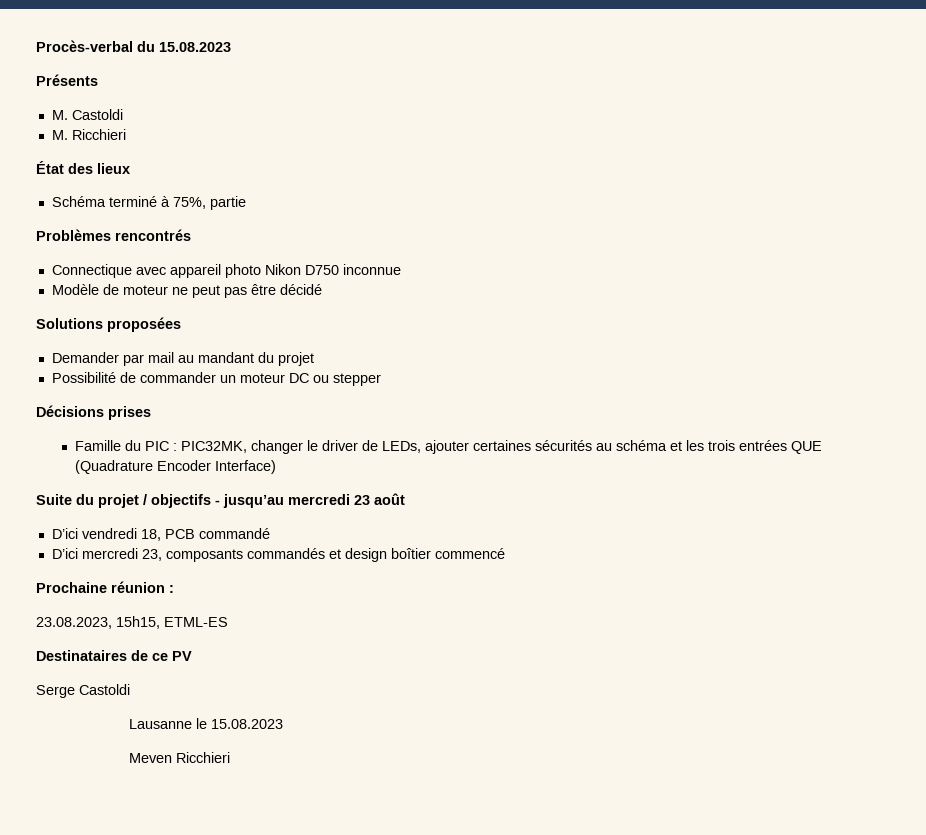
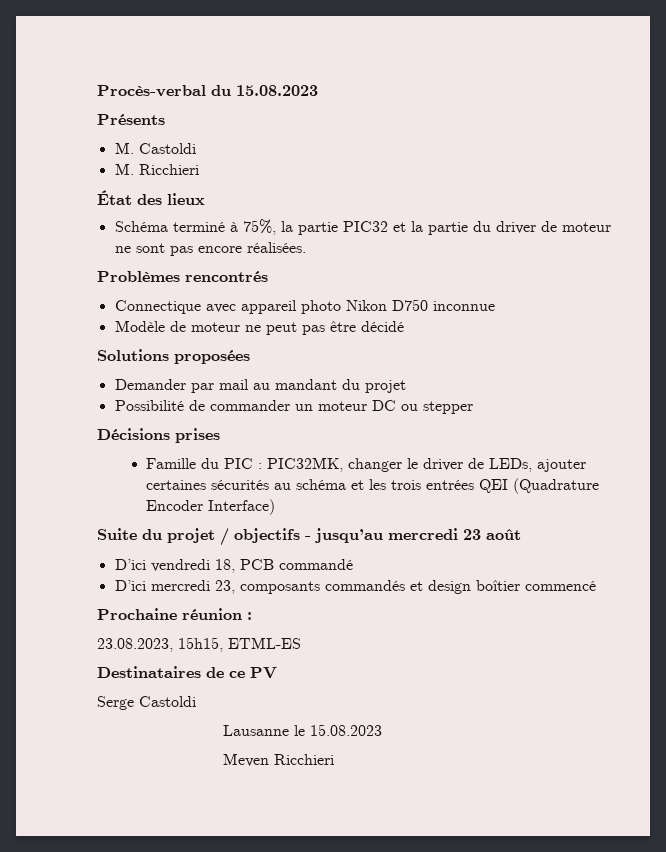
[209,196,246,210] partie -> [280,221,611,235] [114,242,306,256] la partie PIC32 et la partie du driver de moteur ne sont pas encore réalisées.
[791,441,823,454] QUE -> [479,479,509,493] QEI

